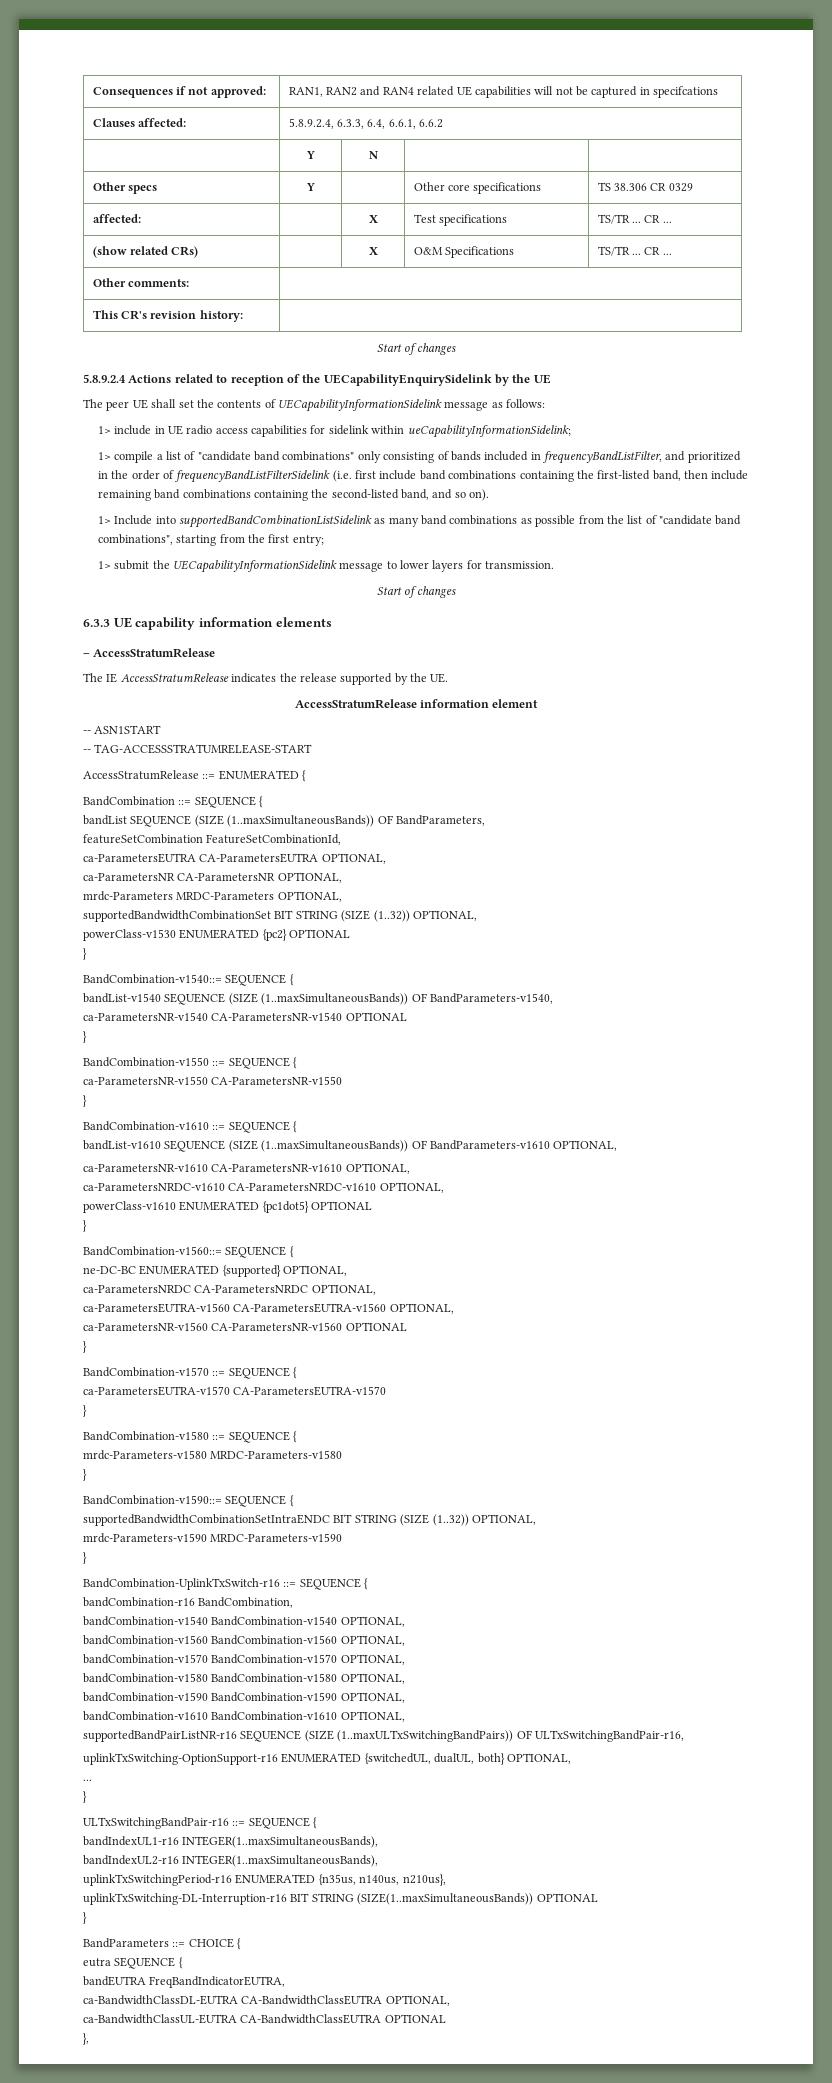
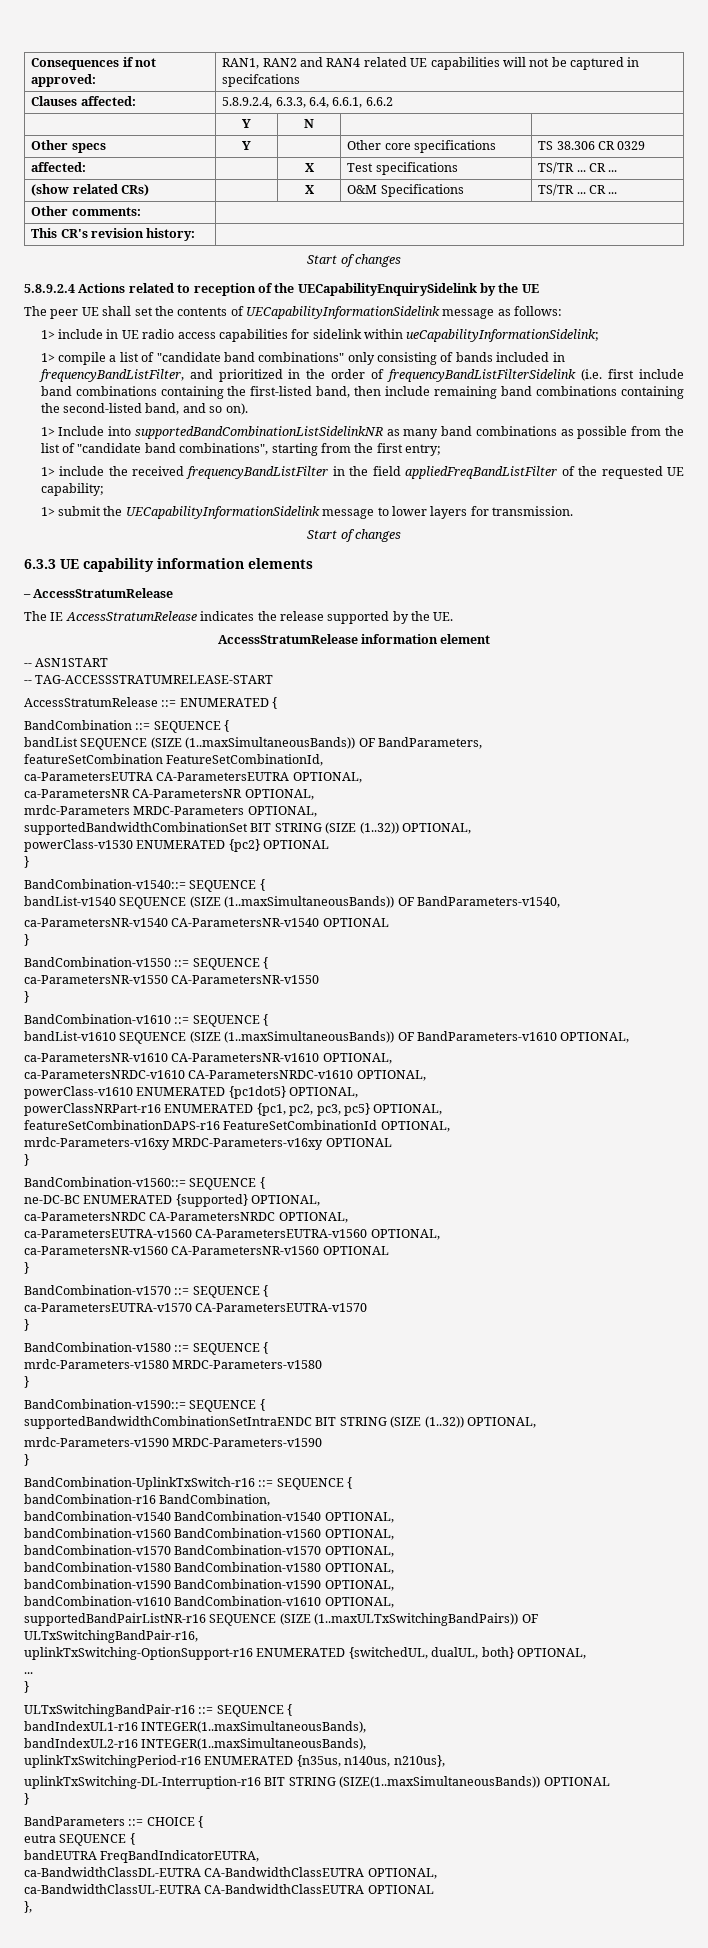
[178,515,372,528] supportedBandCombinationListSidelink -> [134,426,383,439] supportedBandCombinationListSidelinkNR
(324, 540) none -> [40,466,684,479] [40,483,104,496] // 1> include the received frequencyBandListFilter in the field appliedFreqBandListFilter of the requested UE capability;
(309, 1207) none -> [289,1087,359,1098] [24,1103,443,1116] [24,1120,450,1132] [24,1137,324,1150] OPTIONAL, // powerClassNRPart-r16 ENUMERATED {pc1, pc2, pc3, pc5} OPTIONAL, // featureSetCombinationDAPS-r16 FeatureSetCombinationId OPTIONAL, // mrdc-Parameters-v16xy MRDC-Parameters-v16xy

